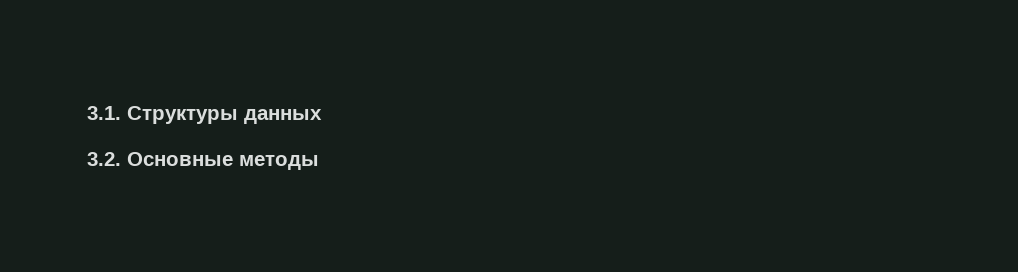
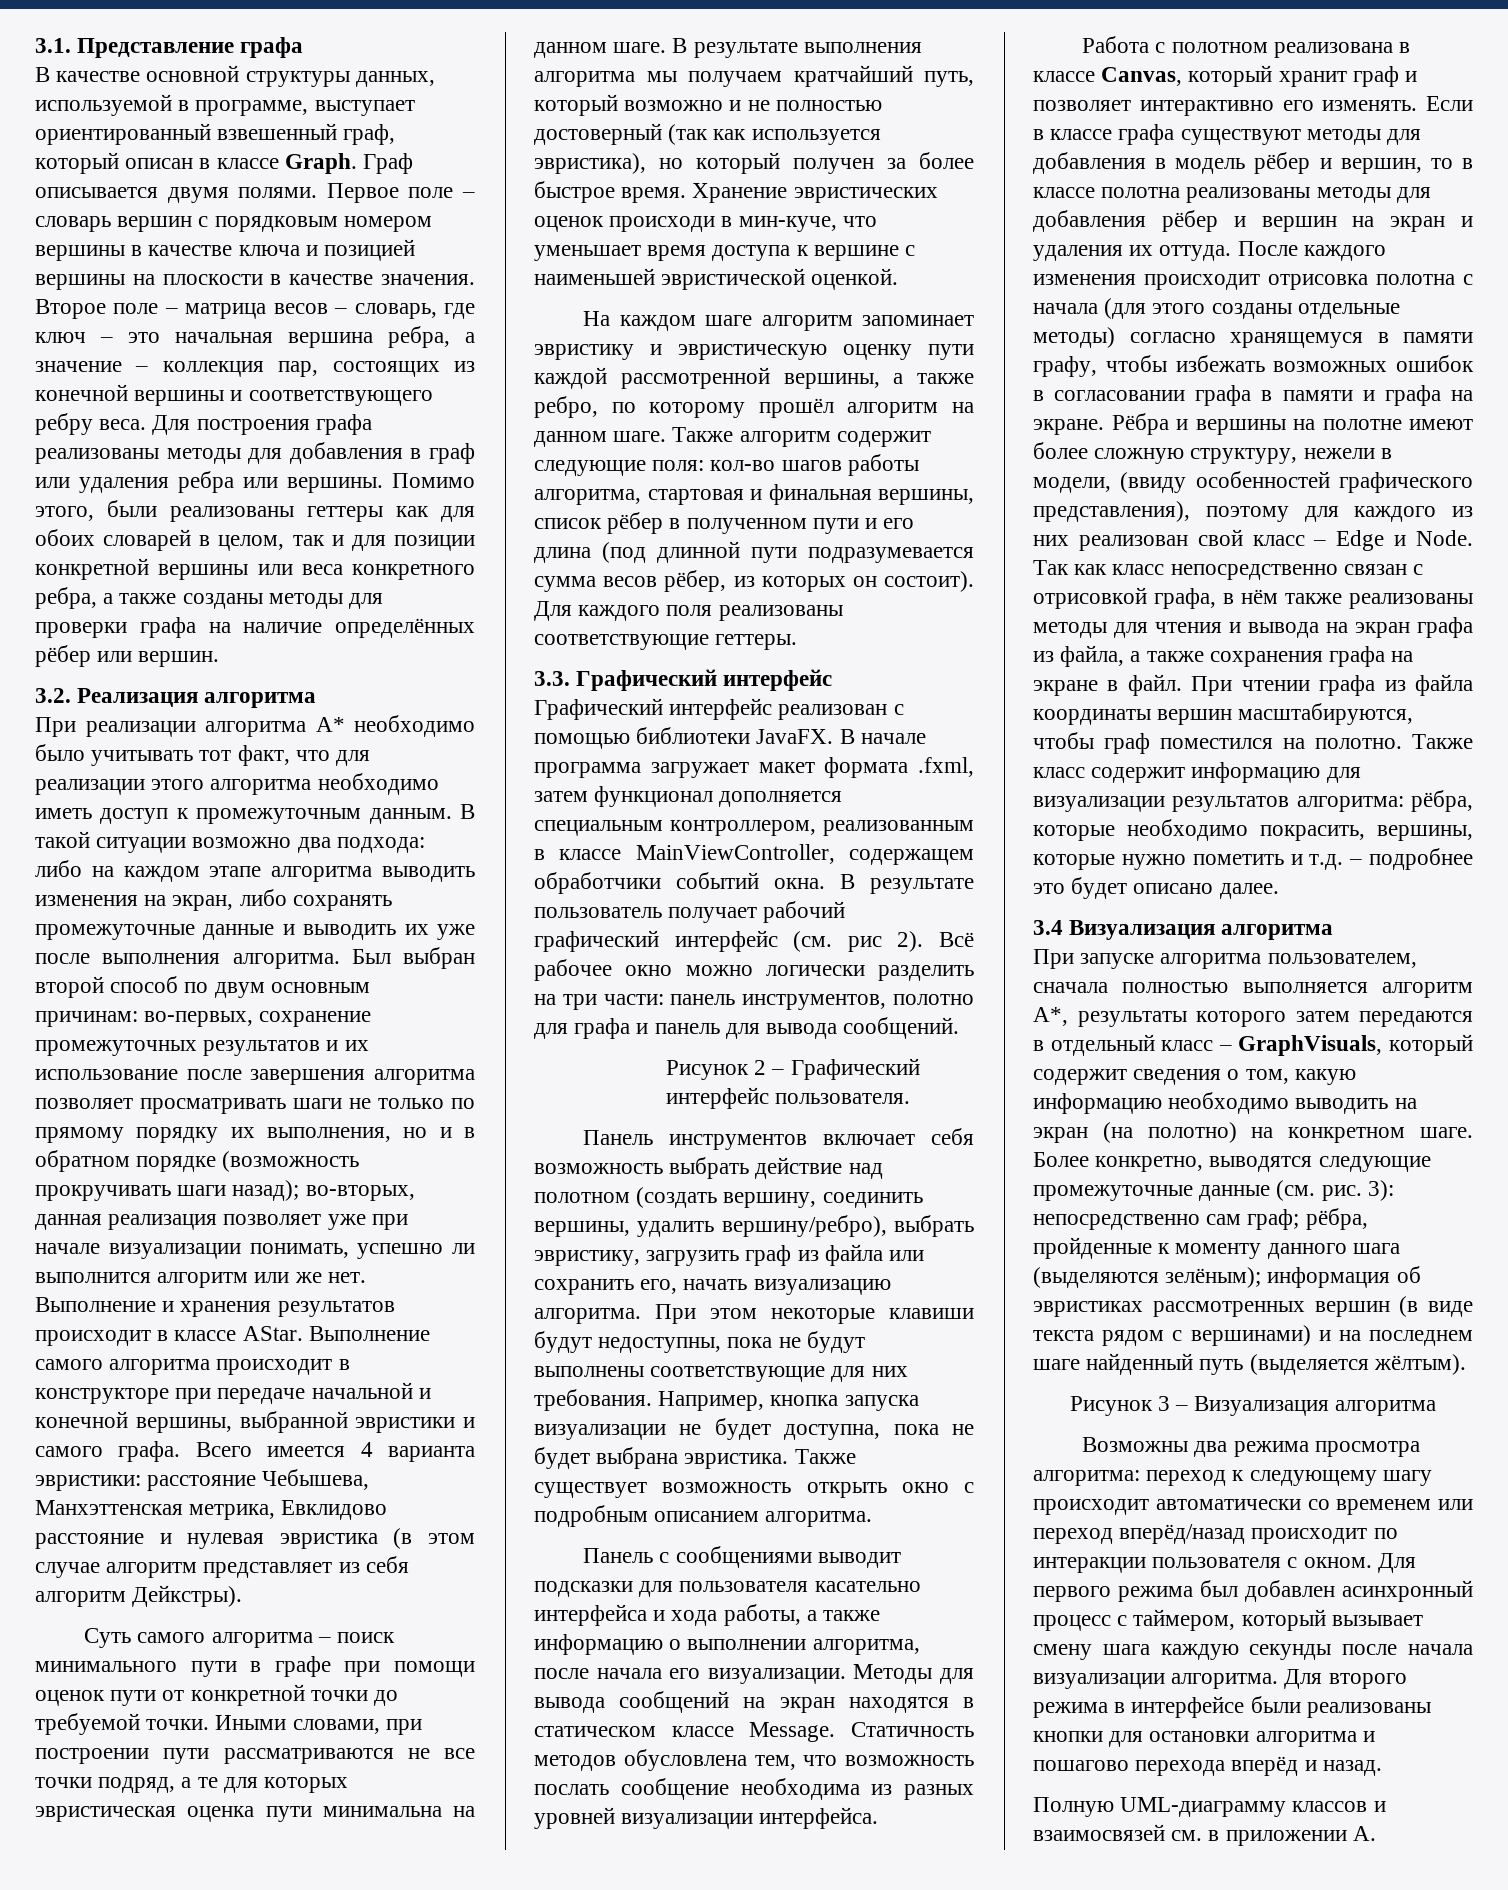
[127,106,322,124] [87,152,319,170] Структуры данных // 3.2. Основные методы -> [77,37,304,58] [35,65,435,87] [35,94,415,116] [35,123,396,145] [35,152,414,174] [35,183,476,203] [35,216,432,232] [35,239,416,261] [35,274,476,290] [35,299,475,319] [35,326,475,348] [35,361,475,377] [35,384,433,406] [35,413,372,435] [35,442,475,464] [35,471,475,493] [35,500,475,522] [35,529,476,551] [35,558,475,580] [35,587,384,609] [35,617,475,638] [35,645,220,667] [35,688,317,708] [35,715,475,737] [35,744,371,766] [35,773,439,795] [35,804,475,824] [35,831,425,853] [35,860,476,882] [35,889,392,911] [35,924,475,940] [35,947,475,969] [35,976,370,998] [35,1011,372,1027] [35,1040,369,1056] [35,1069,475,1085] [35,1098,475,1114] [35,1127,475,1143] [35,1150,360,1172] [35,1180,415,1201] [35,1214,408,1230] [35,1243,475,1259] [35,1272,366,1288] [35,1297,395,1317] [35,1326,430,1346] [35,1359,350,1375] [35,1382,431,1404] [35,1411,475,1433] [35,1441,475,1462] [35,1469,370,1491] [35,1500,388,1520] [35,1528,475,1549] [35,1556,409,1578] [35,1585,243,1607] [84,1628,395,1648] [35,1656,475,1677] [35,1684,399,1706] [35,1713,422,1735] [35,1748,475,1764] [35,1777,349,1793] [35,1806,475,1822] [534,38,922,58] [534,65,974,87] [534,94,882,116] [534,123,881,145] [534,152,974,174] [534,181,938,203] [534,216,877,232] [534,245,916,261] [534,268,899,290] [583,311,974,331] [534,344,974,360] [534,367,974,389] [534,396,974,418] [534,427,931,447] [534,454,919,476] [534,484,974,505] [534,512,915,534] [534,541,974,563] [534,570,974,592] [534,601,843,621] [534,634,798,650] [534,669,833,691] [534,698,904,720] [534,727,926,749] [534,757,974,778] [534,786,843,807] [534,820,974,836] [534,844,974,865] [534,872,974,894] [534,901,846,923] [534,930,974,952] [534,959,974,981] [534,994,974,1010] [534,1017,960,1039] [666,1058,920,1080] [666,1087,911,1109] [583,1128,974,1150] [534,1157,883,1179] [534,1187,923,1208] [534,1215,974,1237] [534,1244,925,1266] [534,1279,891,1295] [534,1304,974,1324] [534,1331,865,1353] [534,1366,908,1382] [534,1389,919,1411] [534,1418,974,1440] [534,1447,856,1469] [534,1482,974,1498] [534,1505,873,1527] [583,1546,901,1568] [534,1581,921,1597] [534,1604,881,1626] [534,1634,920,1655] [534,1664,974,1684] [534,1691,974,1713] [534,1722,974,1742] [534,1749,974,1771] [534,1778,974,1800] [534,1807,879,1829] [1082,36,1410,58] [1033,65,1418,87] [1033,96,1473,116] [1033,124,1422,145] [1033,152,1473,174] [1033,187,1431,203] [1033,210,1473,232] [1033,241,1386,261] [1033,274,1473,290] [1033,298,1400,319] [1033,327,1473,348] [1033,355,1474,377] [1033,385,1473,406] [1033,413,1473,435] [1033,442,1392,464] [1033,471,1473,493] [1033,501,1473,522] [1033,529,1473,551] [1033,560,1424,580] [1033,587,1473,609] [1033,617,1473,638] [1033,645,1414,667] [1033,674,1473,696] [1033,703,1414,725] [1033,732,1473,754] [1033,762,1361,783] [1033,790,1473,812] [1033,819,1473,841] [1033,848,1473,870] [1033,877,1279,899] [1033,920,1334,940] [1033,949,1417,969] [1033,982,1473,998] [1033,1007,1473,1027] [1033,1034,1473,1056] [1033,1069,1356,1085] [1033,1092,1417,1114] [1033,1122,1473,1143] [1033,1152,1431,1172] [1033,1180,1394,1201] [1033,1208,1368,1230] [1033,1237,1400,1259] [1033,1266,1421,1288] [1033,1296,1473,1317] [1033,1325,1473,1346] [1033,1353,1466,1375] [1069,1396,1437,1416] [1082,1437,1420,1457] [1033,1470,1432,1486] [1033,1499,1473,1515] [1033,1524,1398,1544] [1033,1553,1416,1573] [1033,1580,1473,1602] [1033,1609,1423,1631] [1033,1644,1473,1660] [1033,1669,1407,1689] [1033,1696,1431,1718] [1033,1731,1375,1747] [1033,1756,1382,1776] [1033,1797,1386,1817] [1033,1824,1376,1846] Представление графа // В качестве основной структуры данных, используемой в программе, выступает ориентированный взвешенный граф, который описан в классе Graph. Граф описывается двумя полями. Первое поле – словарь вершин с порядковым номером вершины в качестве ключа и позицией вершины на плоскости в качестве значения. Второе поле – матрица весов – словарь, где ключ – это начальная вершина ребра, а значение – коллекция пар, состоящих из конечной вершины и соответствующего ребру веса. Для построения графа реализованы методы для добавления в граф или удаления ребра или вершины. Помимо этого, были реализованы геттеры как для обоих словарей в целом, так и для позиции конкретной вершины или веса конкретного ребра, а также созданы методы для проверки графа на наличие определённых рёбер или вершин. // 3.2. Реализация алгоритма // При реализации алгоритма А* необходимо было учитывать тот факт, что для реализации этого алгоритма необходимо иметь доступ к промежуточным данным. В такой ситуации возможно два подхода: либо на каждом этапе алгоритма выводить изменения на экран, либо сохранять промежуточные данные и выводить их уже после выполнения алгоритма. Был выбран второй способ по двум основным причинам: во-первых, сохранение промежуточных результатов и их использование после завершения алгоритма позволяет просматривать шаги не только по прямому порядку их выполнения, но и в обратном порядке (возможность прокручивать шаги назад); во-вторых, данная реализация позволяет уже при начале визуализации понимать, успешно ли выполнится алгоритм или же нет. Выполнение и хранения результатов происходит в классе AStar. Выполнение самого алгоритма происходит в конструкторе при передаче начальной и конечной вершины, выбранной эвристики и самого графа. Всего имеется 4 варианта эвристики: расстояние Чебышева, Манхэттенская метрика, Евклидово расстояние и нулевая эвристика (в этом случае алгоритм представляет из себя алгоритм Дейкстры). // Суть самого алгоритма – поиск минимального пути в графе при помощи оценок пути от конкретной точки до требуемой точки. Иными словами, при построении пути рассматриваются не все точки подряд, а те для которых эвристическая оценка пути минимальна на данном шаге. В результате выполнения алгоритма мы получаем кратчайший путь, который возможно и не полностью достоверный (так как используется эвристика), но который получен за более быстрое время. Хранение эвристических оценок происходи в мин-куче, что уменьшает время доступа к вершине с наименьшей эвристической оценкой. // На каждом шаге алгоритм запоминает эвристику и эвристическую оценку пути каждой рассмотренной вершины, а также ребро, по которому прошёл алгоритм на данном шаге. Также алгоритм содержит следующие поля: кол-во шагов работы алгоритма, стартовая и финальная вершины, список рёбер в полученном пути и его длина (под длинной пути подразумевается сумма весов рёбер, из которых он состоит). Для каждого поля реализованы соответствующие геттеры. // 3.3. Графический интерфейс // Графический интерфейс реализован с помощью библиотеки JavaFX. В начале программа загружает макет формата .fxml, затем функционал дополняется специальным контроллером, реализованным в классе MainViewController, содержащем обработчики событий окна. В результате пользователь получает рабочий графический интерфейс (см. рис 2). Всё рабочее окно можно логически разделить на три части: панель инструментов, полотно для графа и панель для вывода сообщений. // Рисунок 2 – Графический интерфейс пользователя. // Панель инструментов включает себя возможность выбрать действие над полотном (создать вершину, соединить вершины, удалить вершину/ребро), выбрать эвристику, загрузить граф из файла или сохранить его, начать визуализацию алгоритма. При этом некоторые клавиши будут недоступны, пока не будут выполнены соответствующие для них требования. Например, кнопка запуска визуализации не будет доступна, пока не будет выбрана эвристика. Также существует возможность открыть окно с подробным описанием алгоритма. // Панель с сообщениями выводит подсказки для пользователя касательно интерфейса и хода работы, а также информацию о выполнении алгоритма, после начала его визуализации. Методы для вывода сообщений на экран находятся в статическом классе Message. Статичность методов обусловлена тем, что возможность послать сообщение необходима из разных уровней визуализации интерфейса. // Работа с полотном реализована в классе Canvas, который хранит граф и позволяет интерактивно его изменять. Если в классе графа существуют методы для добавления в модель рёбер и вершин, то в классе полотна реализованы методы для добавления рёбер и вершин на экран и удаления их оттуда. После каждого изменения происходит отрисовка полотна с начала (для этого созданы отдельные методы) согласно хранящемуся в памяти графу, чтобы избежать возможных ошибок в согласовании графа в памяти и графа на экране. Рёбра и вершины на полотне имеют более сложную структуру, нежели в модели, (ввиду особенностей графического представления), поэтому для каждого из них реализован свой класс – Edge и Node. Так как класс непосредственно связан с отрисовкой графа, в нём также реализованы методы для чтения и вывода на экран графа из файла, а также сохранения графа на экране в файл. При чтении графа из файла координаты вершин масштабируются, чтобы граф поместился на полотно. Также класс содержит информацию для визуализации результатов алгоритма: рёбра, которые необходимо покрасить, вершины, которые нужно пометить и т.д. – подробнее это будет описано далее. // 3.4 Визуализация алгоритма // При запуске алгоритма пользователем, сначала полностью выполняется алгоритм A*, результаты которого затем передаются в отдельный класс – GraphVisuals, который содержит сведения о том, какую информацию необходимо выводить на экран (на полотно) на конкретном шаге. Более конкретно, выводятся следующие промежуточные данные (см. рис. 3): непосредственно сам граф; рёбра, пройденные к моменту данного шага (выделяются зелёным); информация об эвристиках рассмотренных вершин (в виде текста рядом с вершинами) и на последнем шаге найденный путь (выделяется жёлтым). // Рисунок 3 – Визуализация алгоритма // Возможны два режима просмотра алгоритма: переход к следующему шагу происходит автоматически со временем или переход вперёд/назад происходит по интеракции пользователя с окном. Для первого режима был добавлен асинхронный процесс с таймером, который вызывает смену шага каждую секунды после начала визуализации алгоритма. Для второго режима в интерфейсе были реализованы кнопки для остановки алгоритма и пошагово перехода вперёд и назад. // Полную UML-диаграмму классов и взаимосвязей см. в приложении A.

